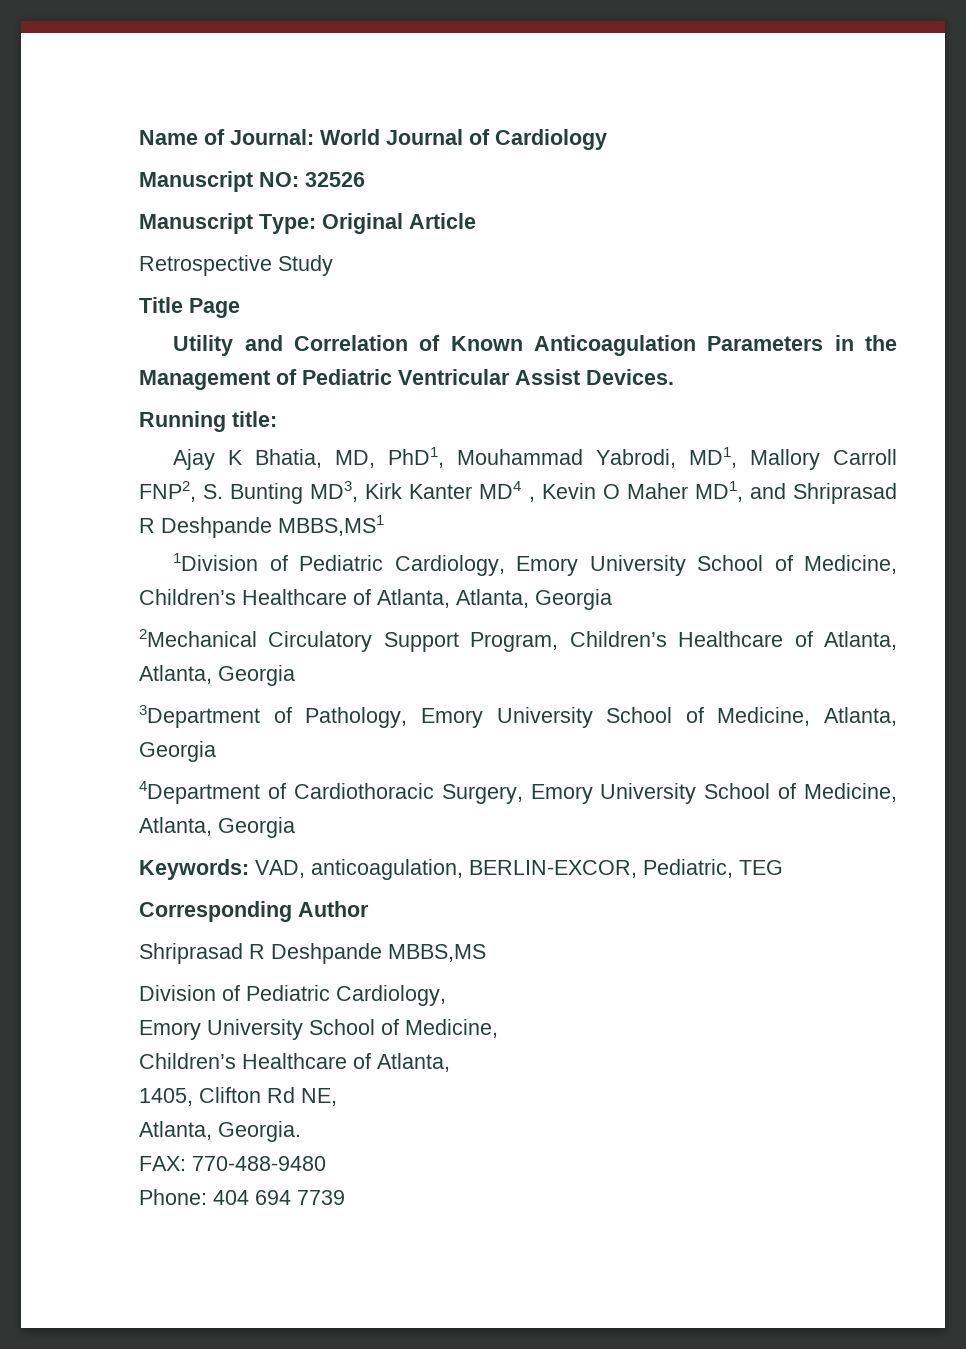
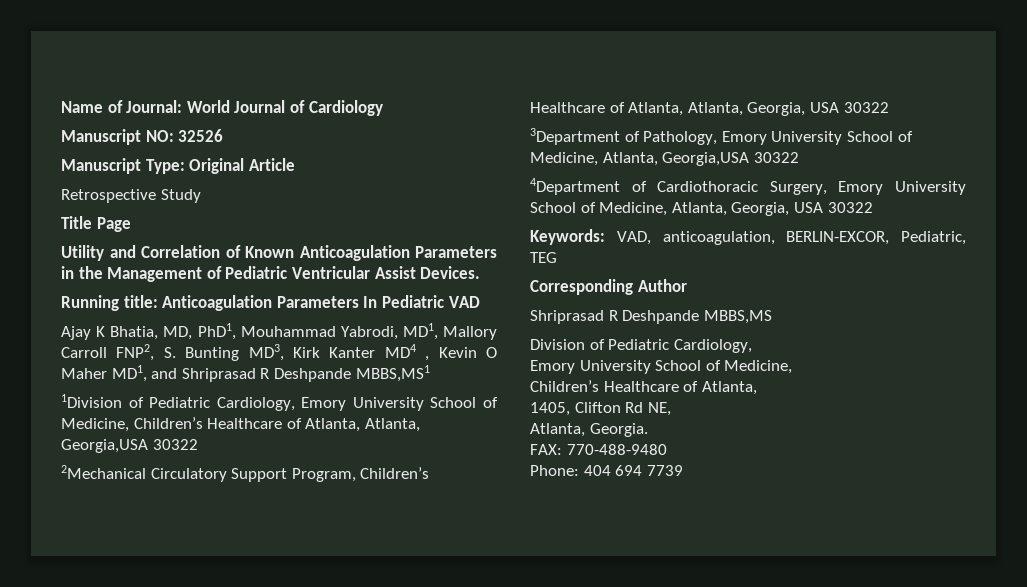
(277, 419) none -> [162,295,480,311] Anticoagulation Parameters In Pediatric VAD
[535,589,612,610] Georgia -> [61,439,198,453] Georgia,USA 30322
[218,665,295,686] Georgia -> [747,102,889,116] Georgia, USA 30322
[139,741,216,762] Georgia -> [662,152,799,166] Georgia,USA 30322
[218,817,295,838] Georgia -> [731,202,873,216] Georgia, USA 30322

